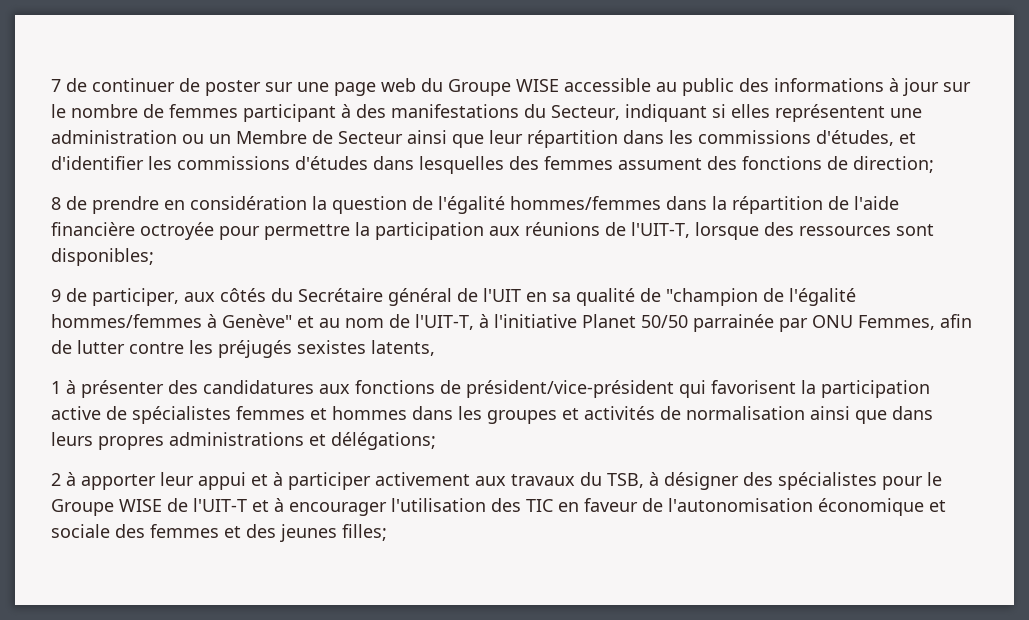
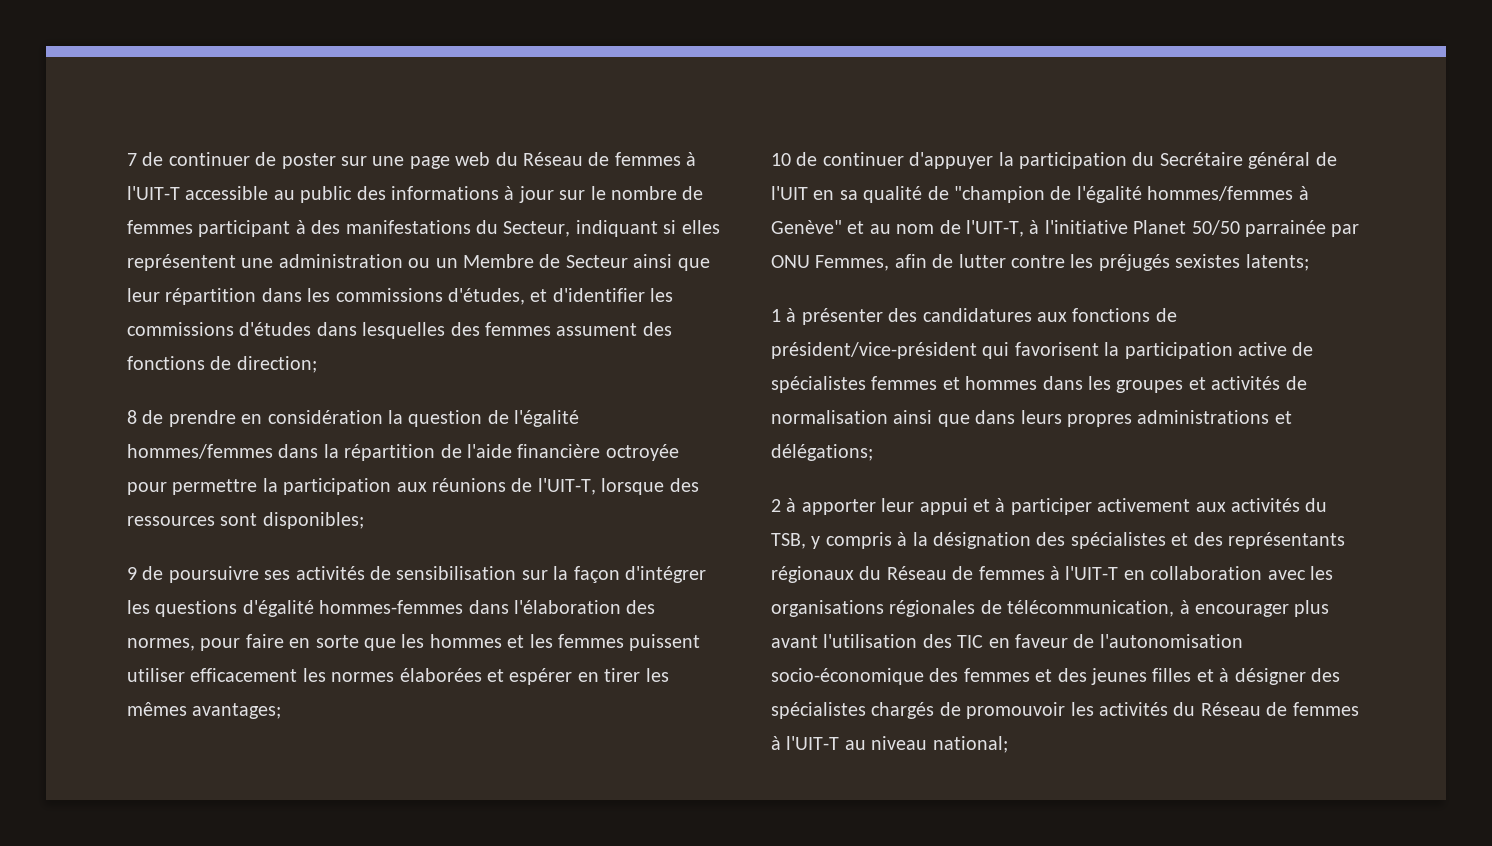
[448,79,559,96] Groupe WISE -> [522,152,697,166] [127,186,180,200] Réseau de femmes à l'UIT-T
[92,288,266,306] participer, aux côtés -> [168,566,706,583] [127,600,656,617] [127,634,701,651] [127,668,669,685] [127,702,282,719] [771,152,1127,169] poursuivre ses activités de sensibilisation sur la façon d'intégrer les questions d'égalité hommes-femmes dans l'élaboration des normes, pour faire en sorte que les hommes et les femmes puissent utiliser efficacement les normes élaborées et espérer en tirer les mêmes avantages; // 10 de continuer d'appuyer la participation
[371,340,435,356] latents, -> [1245,254,1309,271] latents;
[511,474,575,486] travaux -> [1231,498,1300,512] activités
[649,472,942,490] [51,498,387,516] à désigner des spécialistes pour le Groupe WISE de l'UIT-T et à encourager -> [811,532,1345,549] [771,566,1333,583] [771,600,1330,617] [771,635,818,648] y compris à la désignation des spécialistes et des représentants régionaux du Réseau de femmes à l'UIT-T en collaboration avec les organisations régionales de télécommunication, à encourager plus avant
[818,498,946,516] [51,524,110,538] économique et sociale -> [771,668,924,685] socio-économique
[342,524,387,541] filles; -> [1152,668,1340,685] [771,702,1359,719] [771,736,1008,753] filles et à désigner des spécialistes chargés de promouvoir les activités du Réseau de femmes à l'UIT-T au niveau national;

